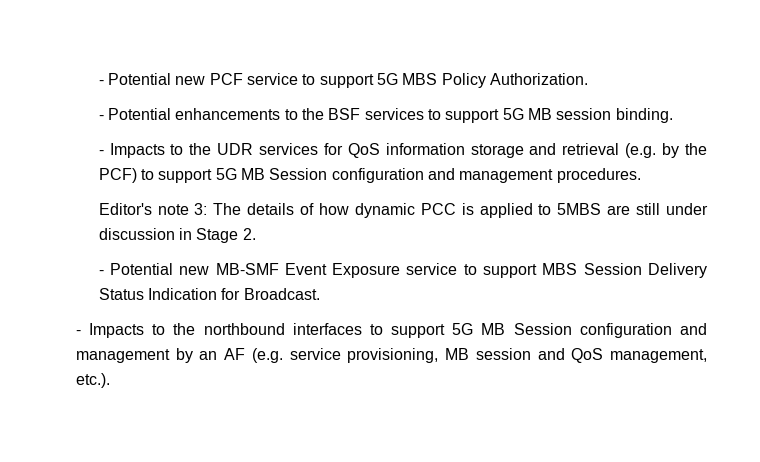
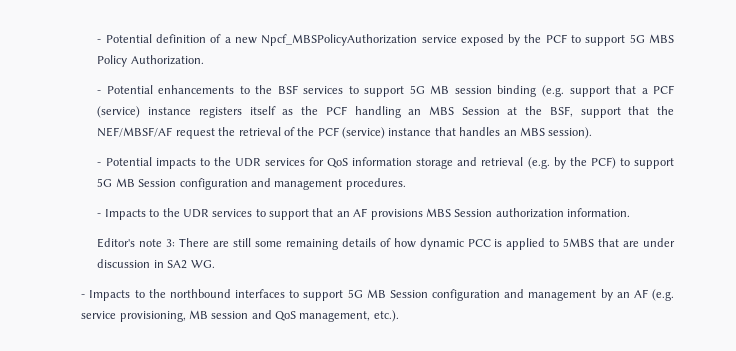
[98,73,298,85] - Potential new PCF service -> [97,34,567,46] - Potential definition of a new Npcf_MBSPolicyAuthorization service exposed by the PCF
[615,108,673,123] [98,143,165,158] binding. // - Impacts -> [497,85,675,97] [97,106,674,118] [97,127,593,139] [97,157,196,169] binding (e.g. support that a PCF (service) instance registers itself as the PCF handling an MBS Session at the BSF, support that the NEF/MBSF/AF request the retrieval of the PCF (service) instance that handles an MBS session). // - Potential impacts
[98,203,242,215] Editor's note 3: The -> [97,208,631,220] [97,238,338,250] - Impacts to the UDR services to support that an AF provisions MBS Session authorization information. // Editor's note 3: There are still some remaining
[607,203,661,215] are still -> [598,238,640,247] that are
[196,228,256,243] [98,263,707,278] [98,288,320,300] Stage 2. // - Potential new MB-SMF Event Exposure service to support MBS Session Delivery Status Indication for Broadcast. -> [167,260,215,269] SA2 WG.

